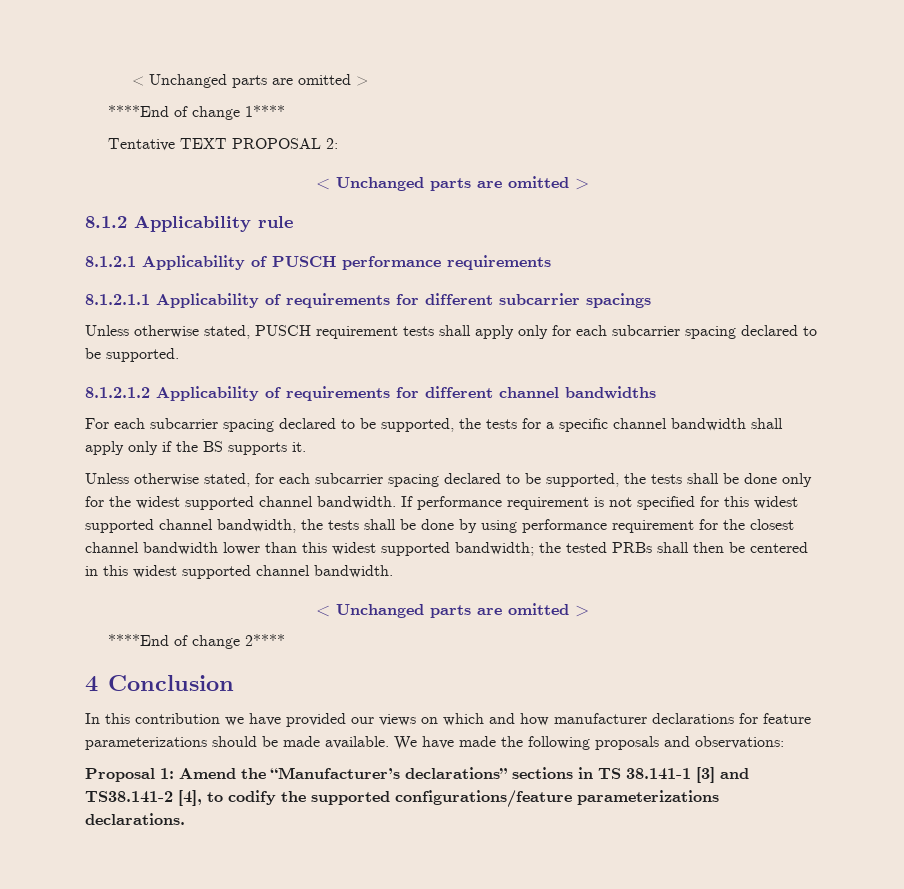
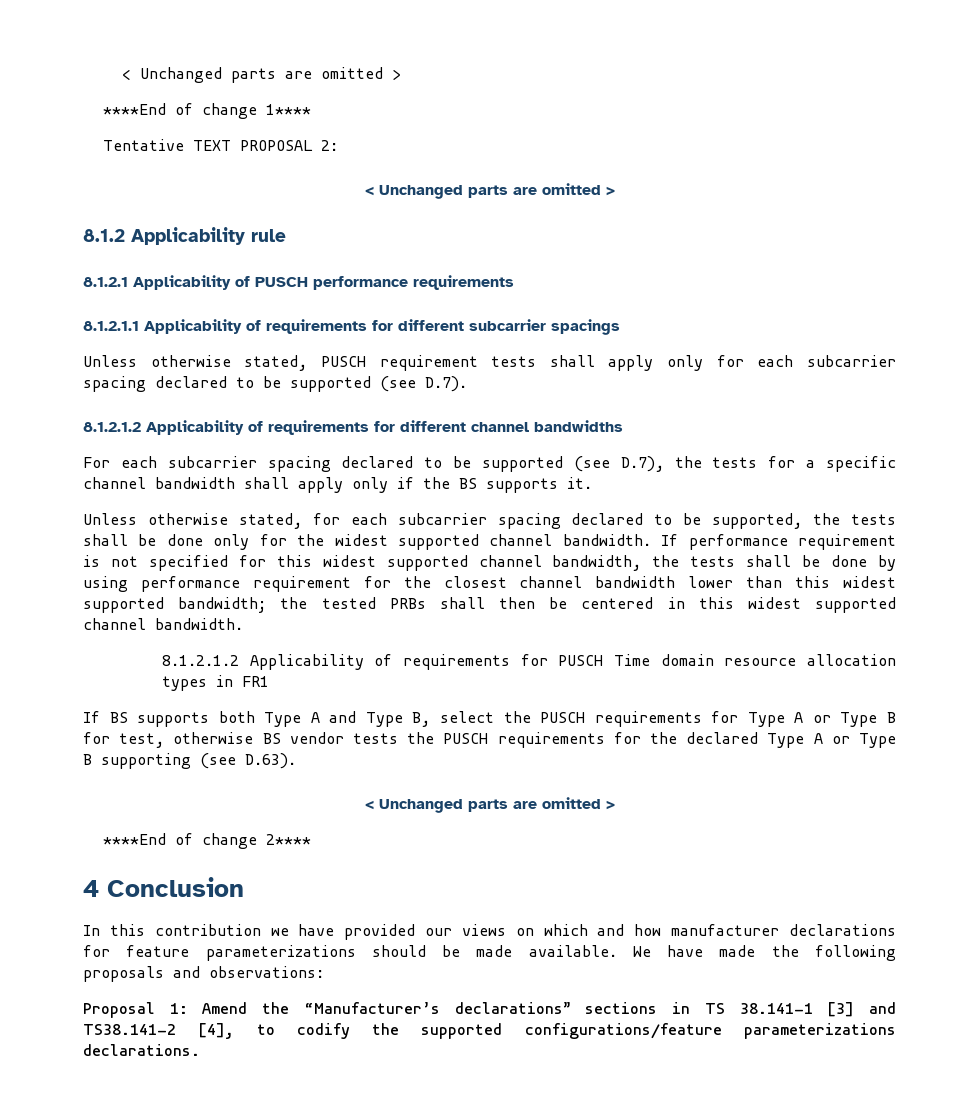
[106,348,179,362] supported. -> [290,376,467,392] supported (see D.7).
[381,418,454,432] supported, -> [481,456,664,472] supported (see D.7),
(393, 571) none -> [161,654,897,670] [161,675,269,691] [83,711,896,727] [83,732,897,748] [83,753,296,769] // 8.1.2.1.2 Applicability of requirements for PUSCH Time domain resource allocation types in FR1 // If BS supports both Type A and Type B, select the PUSCH requirements for Type A or Type B for test, otherwise BS vendor tests the PUSCH requirements for the declared Type A or Type B supporting (see D.63).

